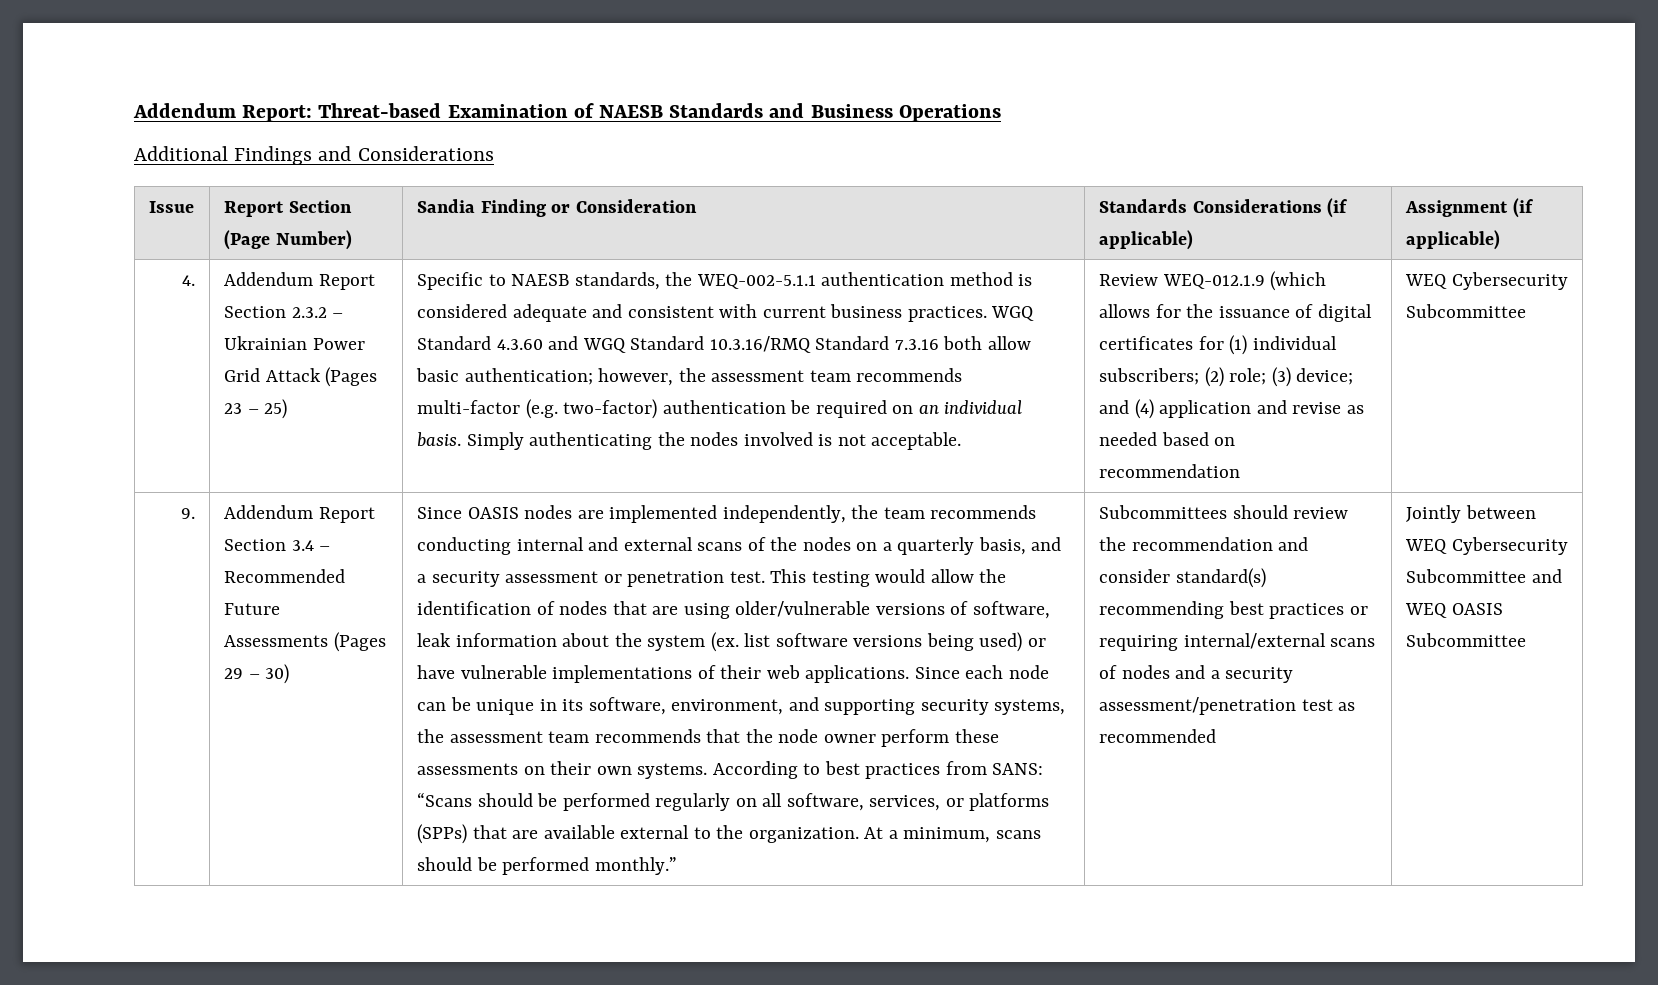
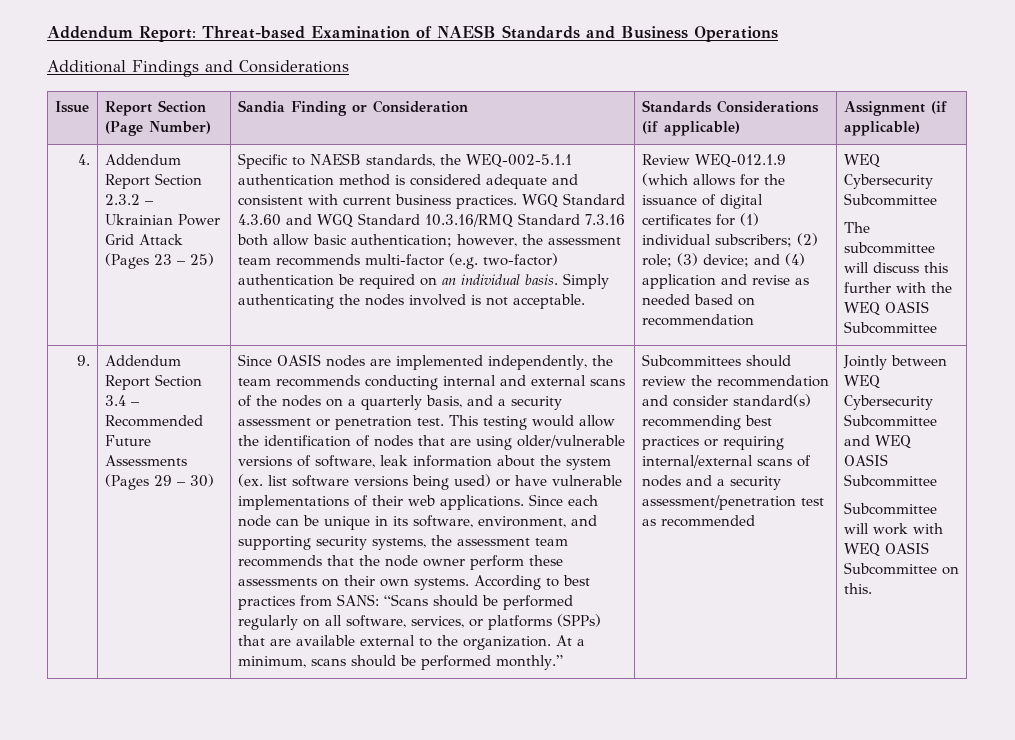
(1526, 311) none -> [843,222,870,233] [843,242,935,254] [843,262,948,273] [843,282,952,293] [843,301,929,316] [843,321,937,334] // The subcommittee will discuss this further with the WEQ OASIS Subcommittee
(1526, 640) none -> [843,502,937,515] [843,523,943,535] [843,542,929,557] [843,562,959,575] [843,583,872,594] // Subcommittee will work with WEQ OASIS Subcommittee on this.

